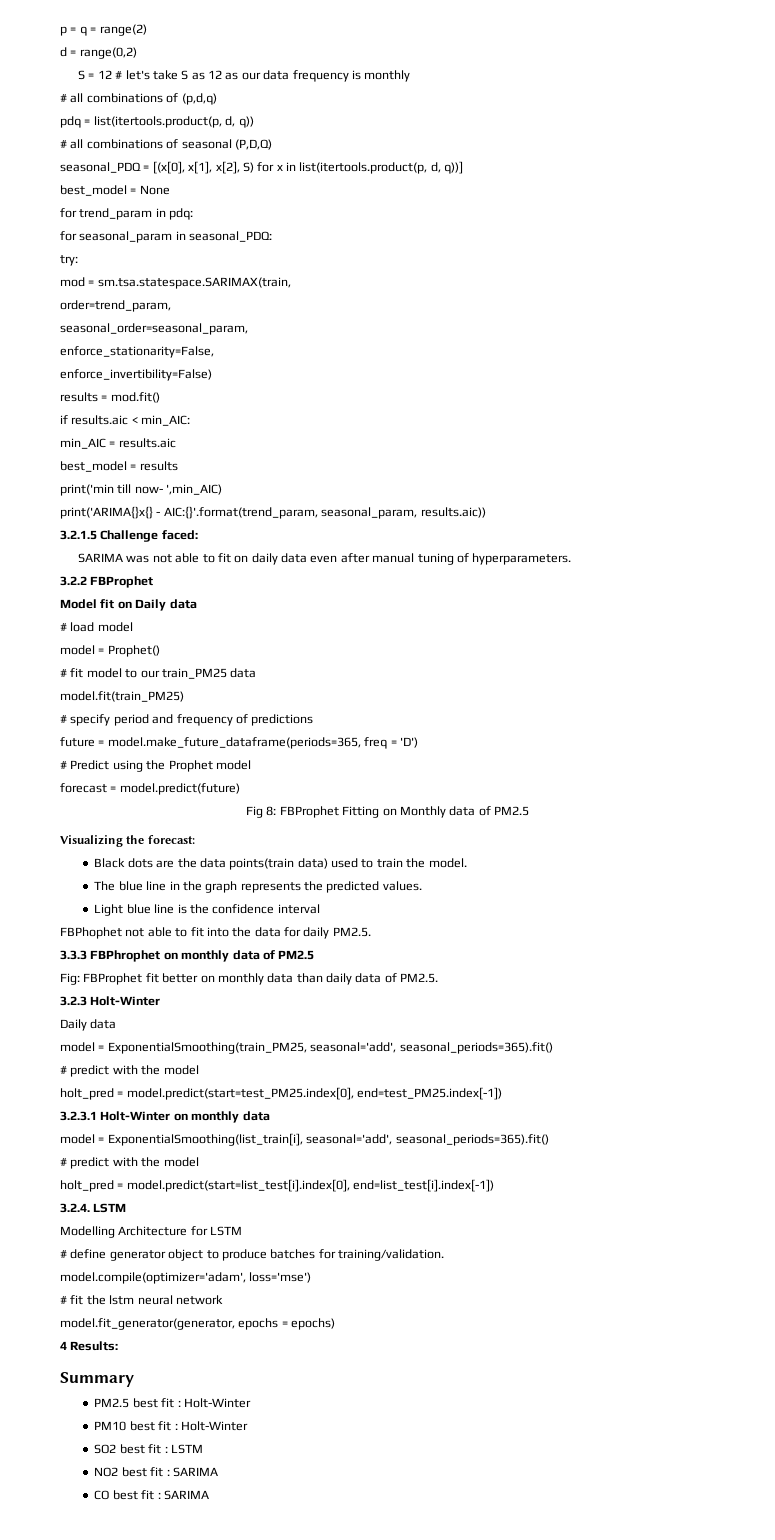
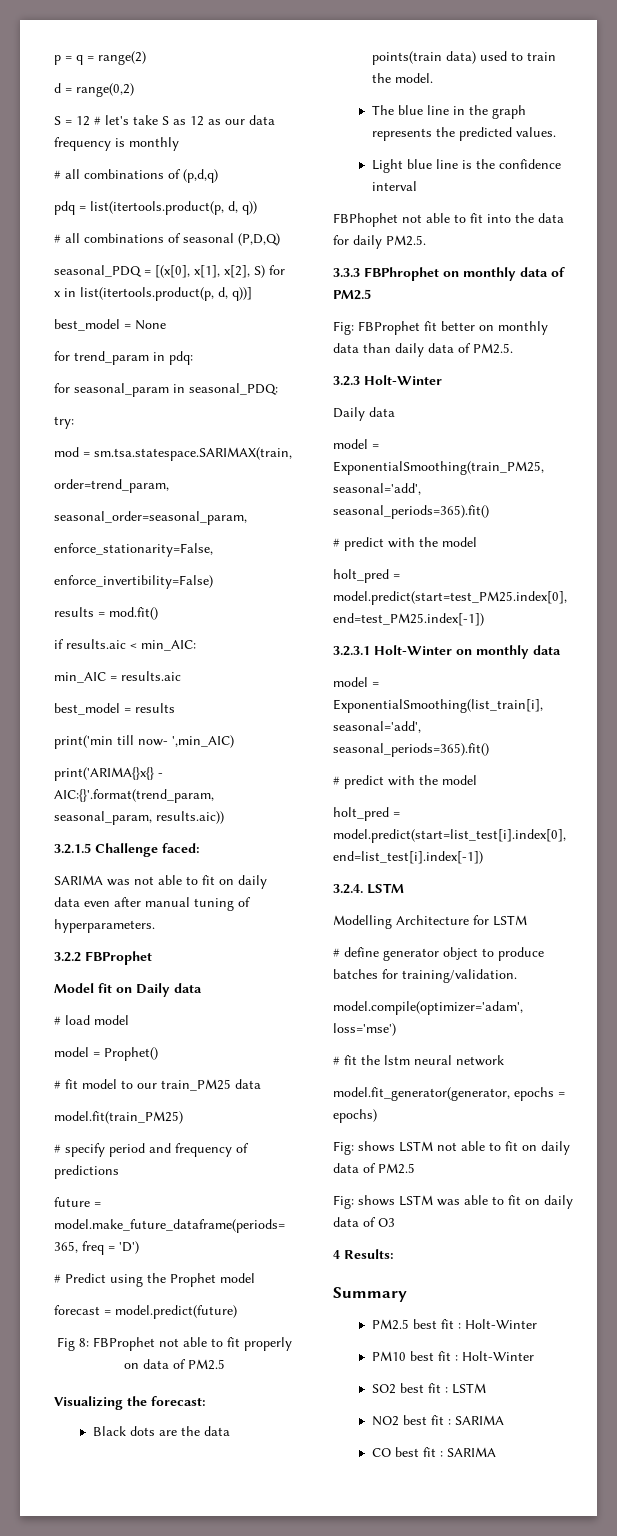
[342,806,446,818] Fitting on Monthly -> [158,1337,292,1351] [123,1363,139,1369] not able to fit properly on
(336, 1324) none -> [333,1141,570,1155] [333,1163,415,1174] [333,1195,573,1209] [333,1217,395,1227] // Fig: shows LSTM not able to fit on daily data of PM2.5 // Fig: shows LSTM was able to fit on daily data of O3

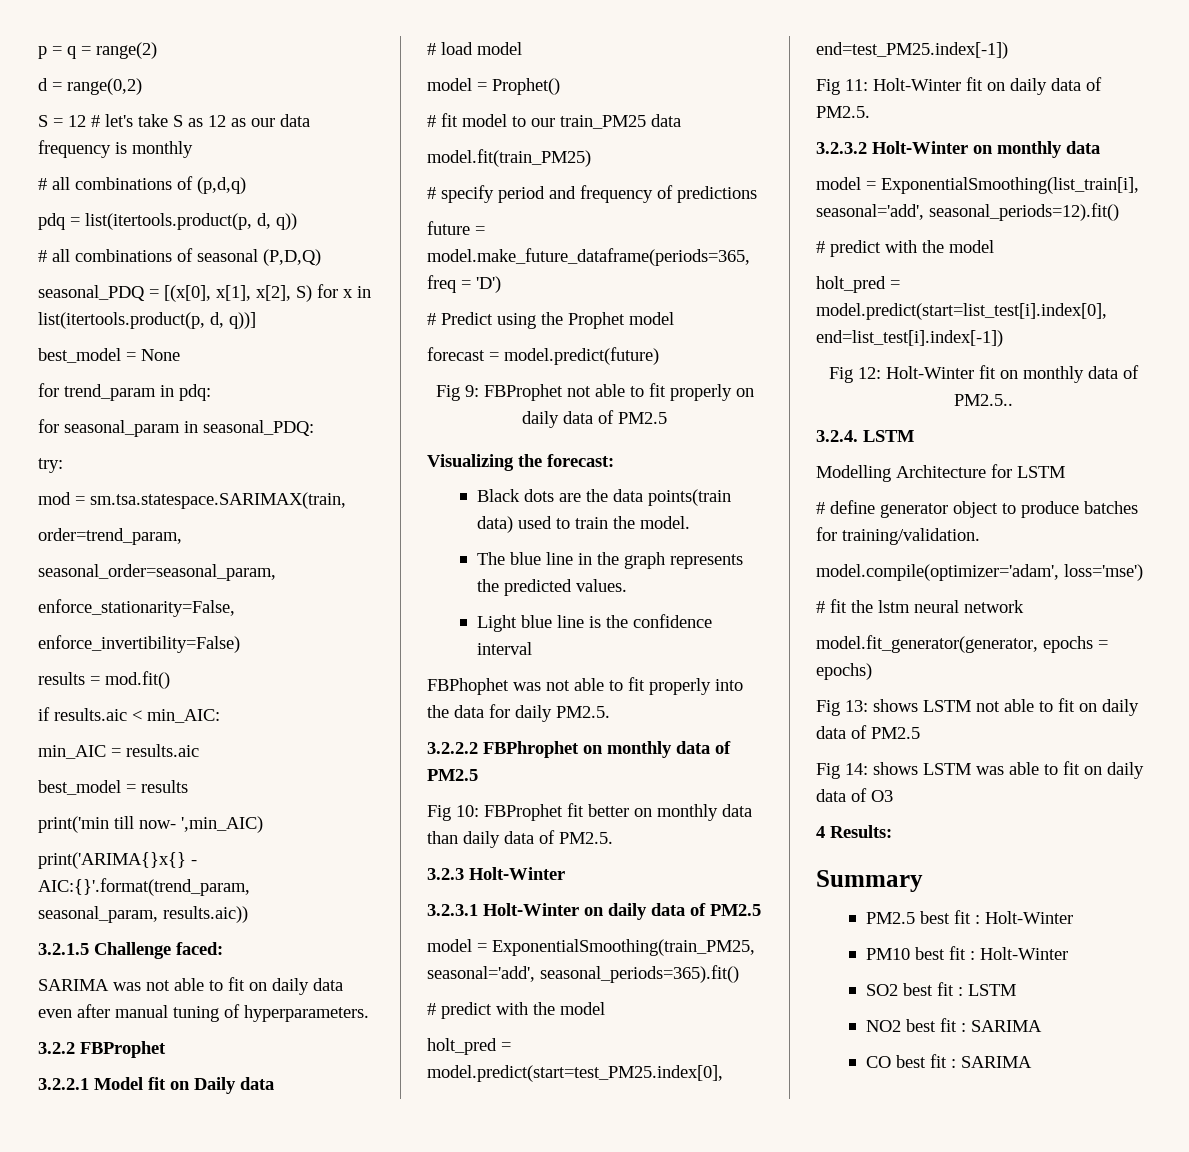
(152, 958) none -> [38,1078,89,1090] 3.2.2.1
[78,1338,89,1347] 8: -> [464,385,479,397] 9:
(139, 1366) none -> [522,411,559,428] daily
[402,213,483,223] not able to fit -> [513,677,711,695] was not able to fit properly
[333,268,360,277] 3.3.3 -> [427,742,478,754] 3.2.2.2
[333,321,354,335] Fig: -> [427,805,479,821] Fig 10:
[333,407,395,421] Daily data -> [427,903,761,920] 3.2.3.1 Holt-Winter on daily data of PM2.5
[333,646,370,656] 3.2.3.1 -> [816,77,1102,95] [816,106,870,118] [816,142,867,154] Fig 11: Holt-Winter fit on daily data of PM2.5. // 3.2.3.2
[333,743,489,757] seasonal_periods=365).fit() -> [929,203,1119,221] seasonal_periods=12).fit()
(483, 857) none -> [829,365,1139,383] [954,394,1013,406] // Fig 12: Holt-Winter fit on monthly data of PM2.5..
[333,1141,354,1155] Fig: -> [816,700,868,716] Fig 13:
[333,1195,354,1209] Fig: -> [816,763,868,779] Fig 14:

